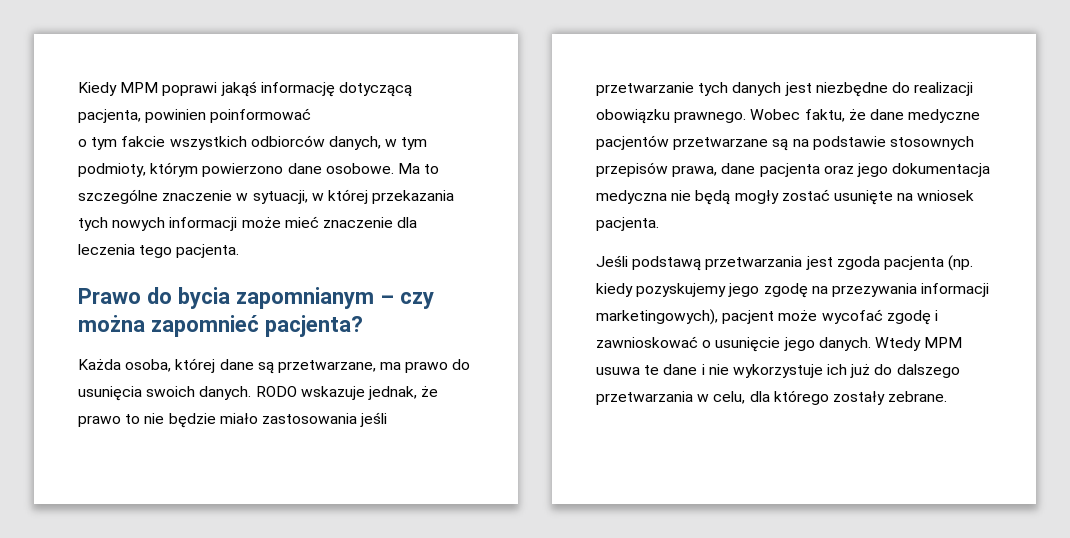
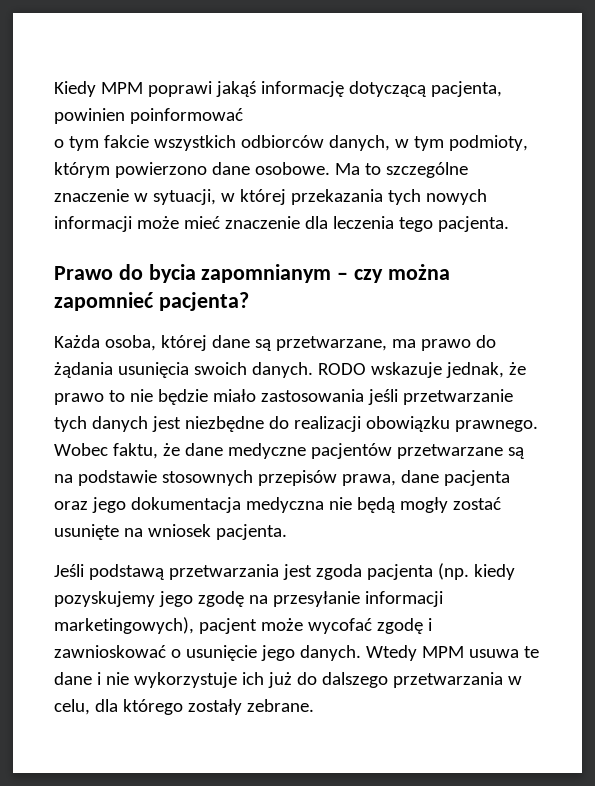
(471, 364) none -> [54,362,113,378] żądania
[831,283,917,297] przezywania -> [272,591,360,607] przesyłanie

